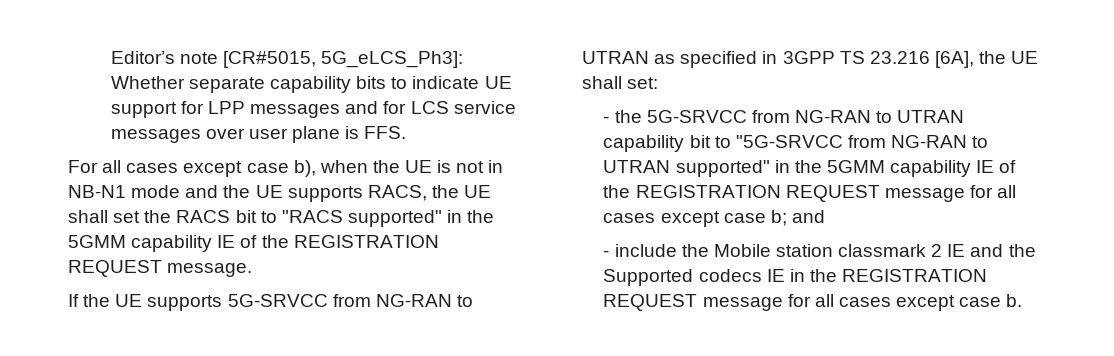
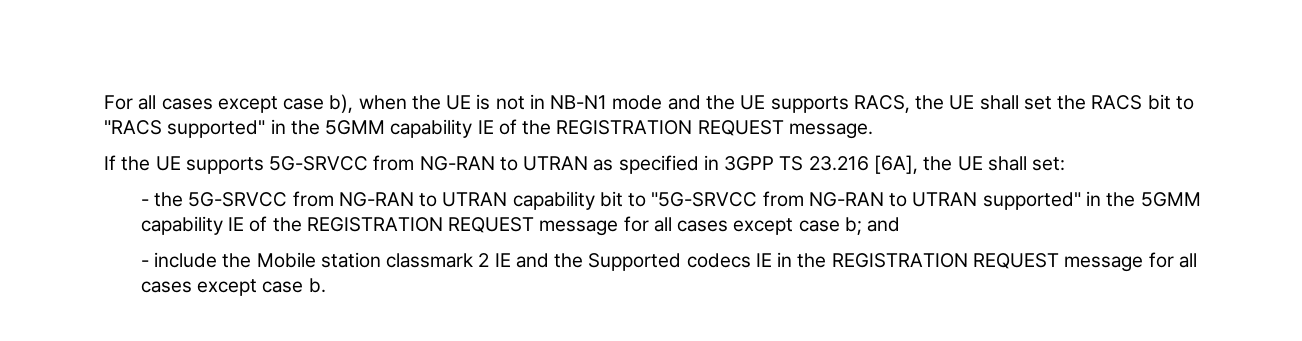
[110,51,464,68] [110,76,512,93] [110,101,516,118] [110,126,407,143] Editor’s note [CR#5015, 5G_eLCS_Ph3]: Whether separate capability bits to indicate UE support for LPP messages and for LCS service messages over user plane is FFS. // -> (104, 102) none

